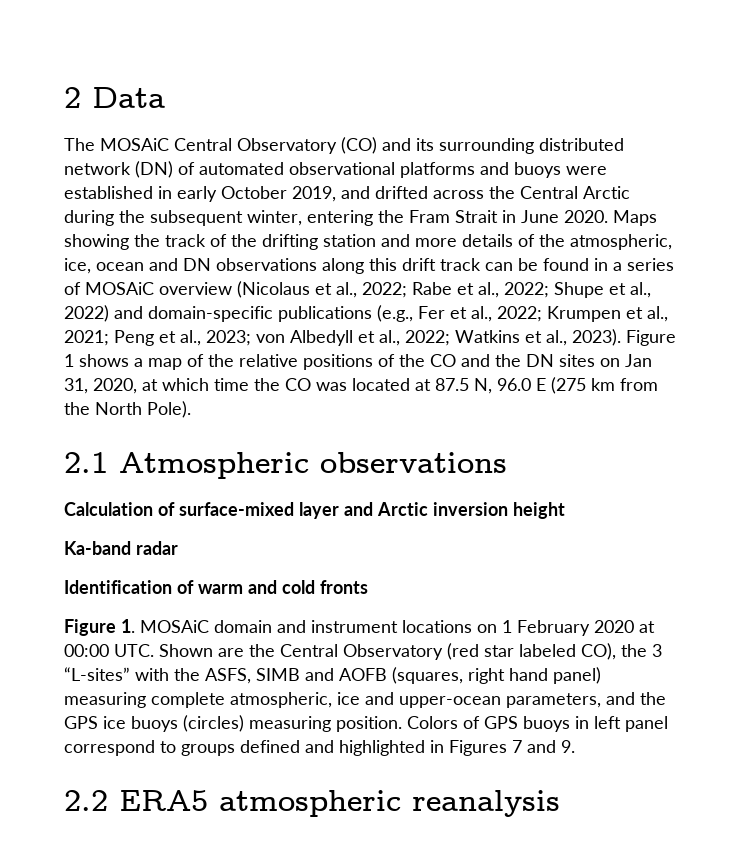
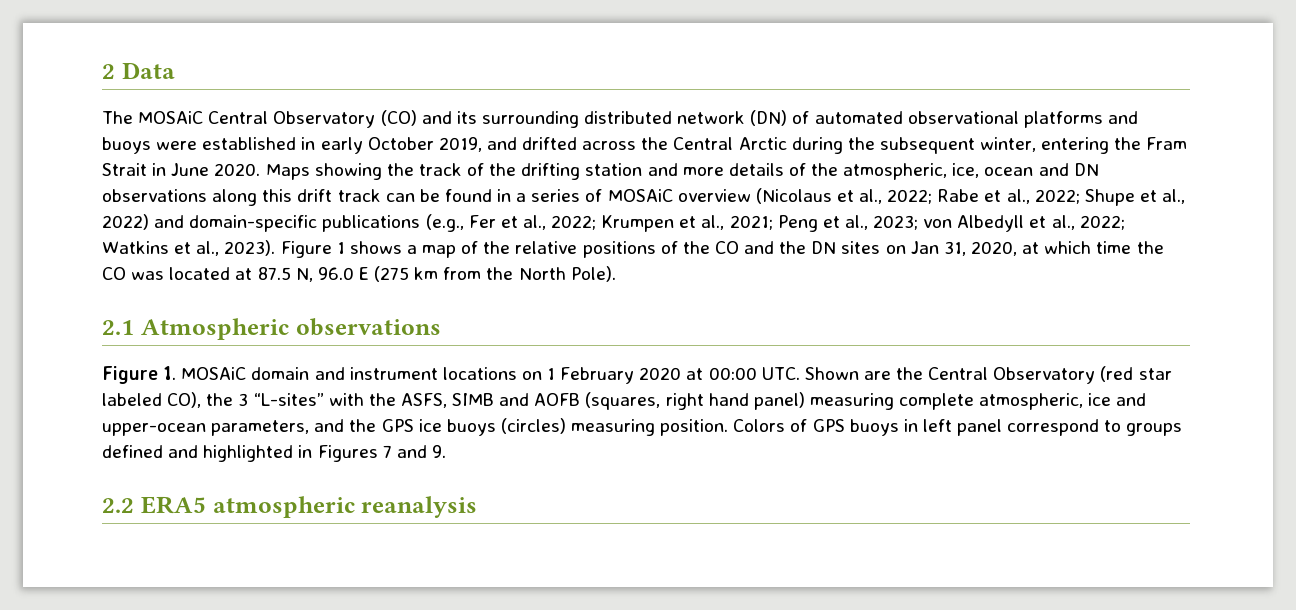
[64,502,565,519] [64,541,178,555] [64,580,368,594] // Calculation of surface-mixed layer and Arctic inversion height // Ka-band radar // Identification of warm and cold fronts -> (441, 327) none

